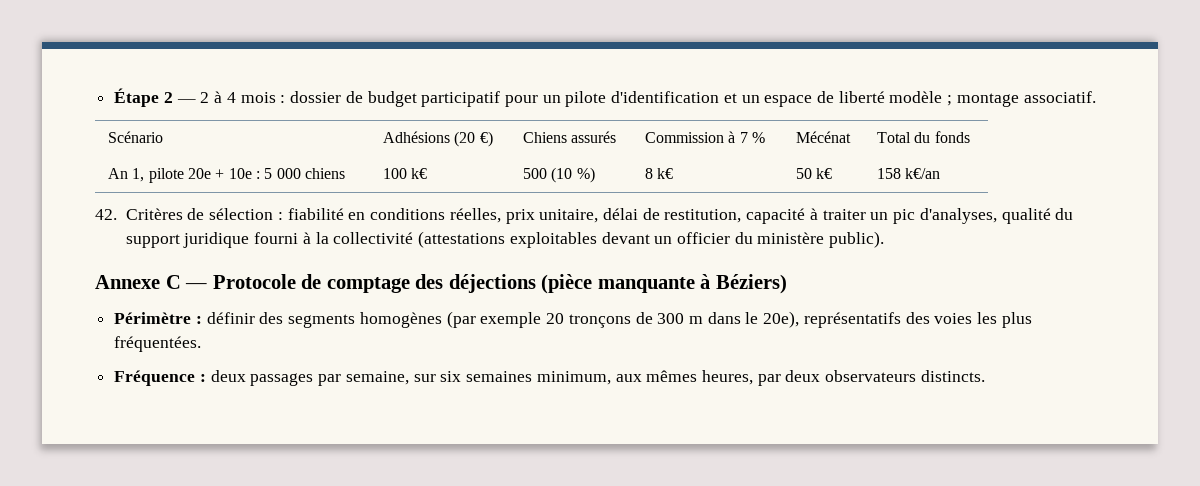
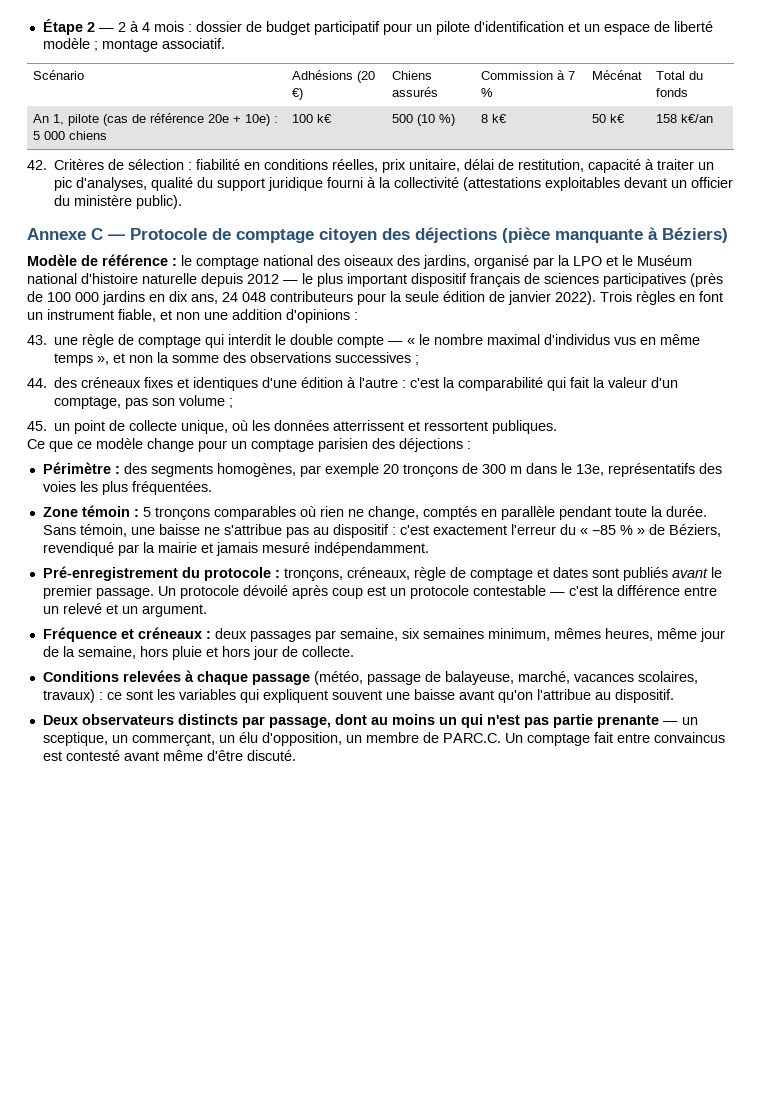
(184, 175) none -> [103,113,205,126] (cas de référence
[228,168,252,179] 10e -> [245,114,271,126] 10e)
(410, 285) none -> [319,228,377,243] citoyen
(787, 284) none -> [27,254,692,269] [27,273,723,287] [27,291,723,305] [27,309,358,323] [27,334,701,348] [54,352,420,366] [27,377,679,391] [54,395,234,409] [27,420,558,434] [27,438,471,452] // Modèle de référence : le comptage national des oiseaux des jardins, organisé par la LPO et le Muséum national d'histoire naturelle depuis 2012 — le plus important dispositif français de sciences participatives (près de 100 000 jardins en dix ans, 24 048 contributeurs pour la seule édition de janvier 2022). Trois règles en font un instrument fiable, et non une addition d'opinions : // 43. une règle de comptage qui interdit le double compte — « le nombre maximal d'individus vus en même temps », et non la somme des observations successives ; // 44. des créneaux fixes et identiques d'une édition à l'autre : c'est la comparabilité qui fait la valeur d'un comptage, pas son volume ; // 45. un point de collecte unique, où les données atterrissent et ressortent publiques. // Ce que ce modèle change pour un comptage parisien des déjections :
[206,312,255,324] définir -> (120, 470) none
[359,311,476,328] homogènes (par -> [216,463,321,477] homogènes, par
[763,311,800,328] 20e), -> [575,464,604,476] 13e,
(202, 344) none -> [42,505,707,520] [42,524,721,538] [42,542,429,556] [42,566,722,581] [42,585,717,599] [42,603,207,617] // Zone témoin : 5 tronçons comparables où rien ne change, comptés en parallèle pendant toute la durée. Sans témoin, une baisse ne s'attribue pas au dispositif : c'est exactement l'erreur du « −85 % » de Béziers, revendiqué par la mairie et jamais mesuré indépendamment. // Pré-enregistrement du protocole : tronçons, créneaux, règle de comptage et dates sont publiés avant le premier passage. Un protocole dévoilé après coup est un protocole contestable — c'est la différence entre un relevé et un argument.
(196, 378) none -> [120,627,202,639] et créneaux
[413,374,436,382] sur -> (398, 634) none
[615,374,642,382] aux -> (550, 634) none
[757,370,985,386] par deux observateurs distincts. -> [656,628,725,642] [42,646,354,660] [42,670,698,685] [42,689,674,703] [42,714,698,728] [42,732,725,746] [42,750,296,761] même jour de la semaine, hors pluie et hors jour de collecte. // Conditions relevées à chaque passage (météo, passage de balayeuse, marché, vacances scolaires, travaux) : ce sont les variables qui expliquent souvent une baisse avant qu'on l'attribue au dispositif. // Deux observateurs distincts par passage, dont au moins un qui n'est pas partie prenante — un sceptique, un commerçant, un élu d'opposition, un membre de PARC.C. Un comptage fait entre convaincus est contesté avant même d'être discuté.

